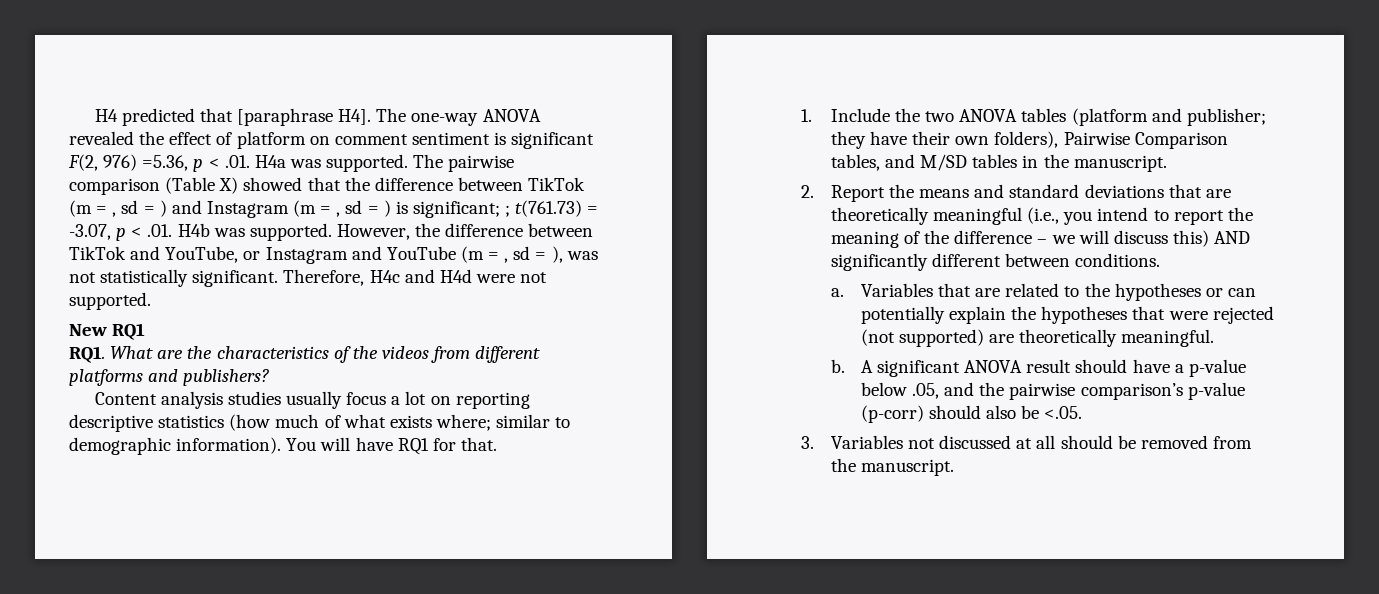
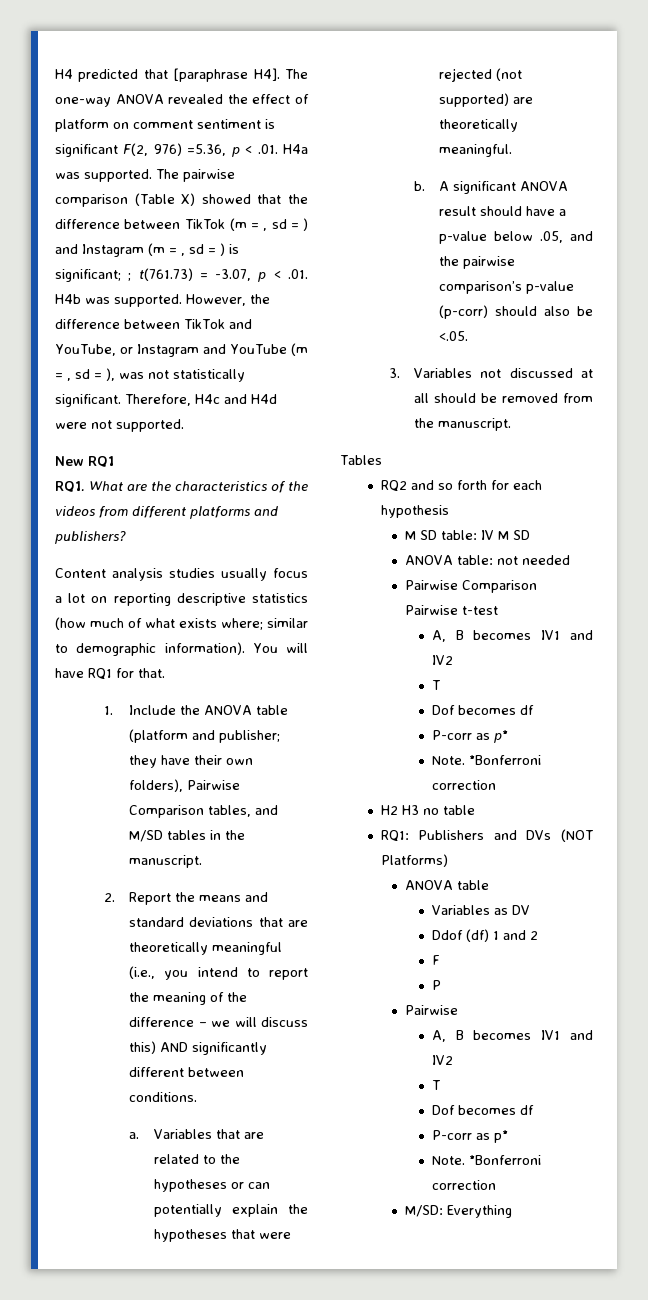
[925,108,1067,122] two ANOVA tables -> [204,705,289,715] ANOVA table
(955, 467) none -> [340,455,382,465] [380,480,542,492] [380,505,449,518] [405,530,531,540] [405,555,571,565] [405,580,538,593] [405,605,499,615] [431,630,593,642] [431,655,453,665] [431,680,440,690] [431,705,534,715] [431,730,508,743] [431,755,541,765] [431,780,496,790] [380,805,475,815] [380,829,593,842] [380,854,448,867] [405,880,490,890] [431,905,530,915] [431,929,538,942] [431,955,440,965] [431,980,441,990] [405,1005,459,1015] [431,1030,593,1042] [431,1055,453,1065] [431,1080,440,1090] [431,1105,534,1115] [431,1130,508,1143] [431,1155,541,1165] [431,1180,496,1190] [405,1205,513,1218] // Tables // RQ2 and so forth for each hypothesis // M SD table: IV M SD // ANOVA table: not needed // Pairwise Comparison Pairwise t-test // A, B becomes IV1 and IV2 // T // Dof becomes df // P-corr as p* // Note. *Bonferroni correction // H2 H3 no table // RQ1: Publishers and DVs (NOT Platforms) // ANOVA table // Variables as DV // Ddof (df) 1 and 2 // F // P // Pairwise // A, B becomes IV1 and IV2 // T // Dof becomes df // P-corr as p* // Note. *Bonferroni correction // M/SD: Everything

